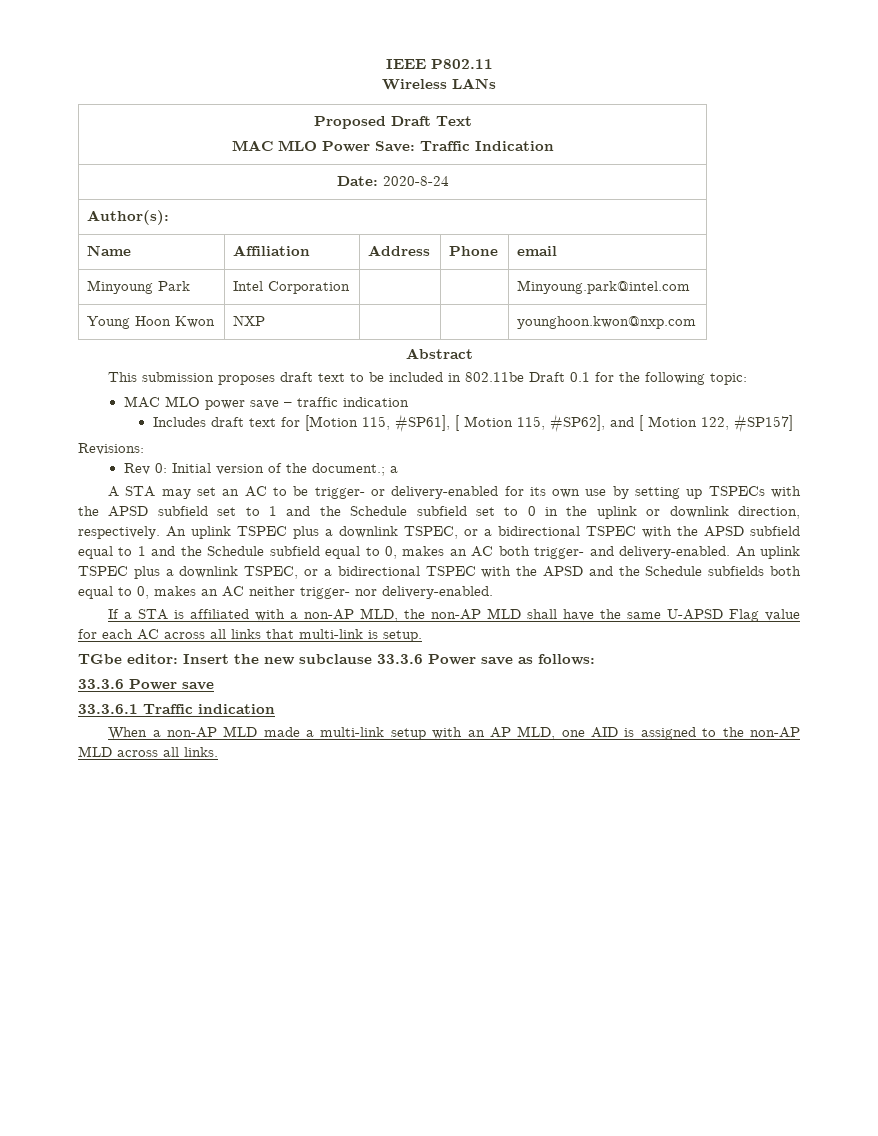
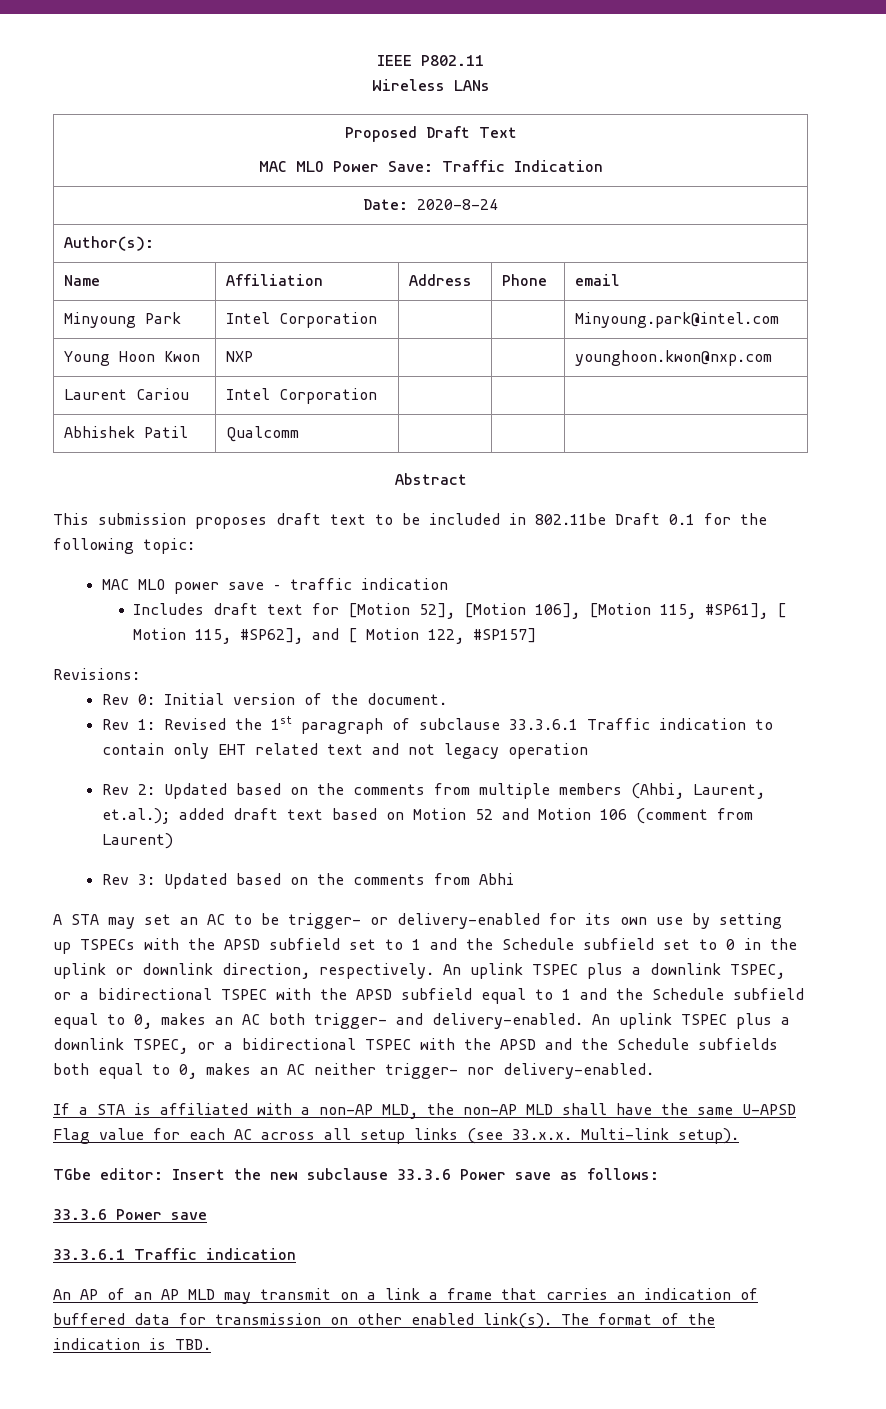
(696, 322) none -> [64,388,190,400] [226,388,378,404] [64,426,189,438] [226,426,300,442] // Laurent Cariou | Intel Corporation | | | // Abhishek Patil | Qualcomm | | |
(358, 423) none -> [418,603,651,619] 52], [Motion 106], [Motion
[311,463,398,476] document.; a -> [366,693,447,705] [101,716,773,734] [101,743,588,759] [101,783,765,799] [101,808,753,824] [101,833,173,849] [101,873,514,889] document. // Rev 1: Revised the 1st paragraph of subclause 33.3.6.1 Traffic indication to contain only EHT related text and not legacy operation // Rev 2: Updated based on the comments from multiple members (Ahbi, Laurent, et.al.); added draft text based on Motion 52 and Motion 106 (comment from Laurent) // Rev 3: Updated based on the comments from Abhi
[231,629,422,642] links that multi-link is setup. -> [360,1128,739,1144] setup links (see 33.x.x. Multi-link setup).
[108,726,800,740] [78,746,218,757] When a non-AP MLD made a multi-link setup with an AP MLD, one AID is assigned to the non-AP MLD across all links. -> [53,1288,758,1304] [53,1313,715,1329] [53,1338,211,1350] An AP of an AP MLD may transmit on a link a frame that carries an indication of buffered data for transmission on other enabled link(s). The format of the indication is TBD.

